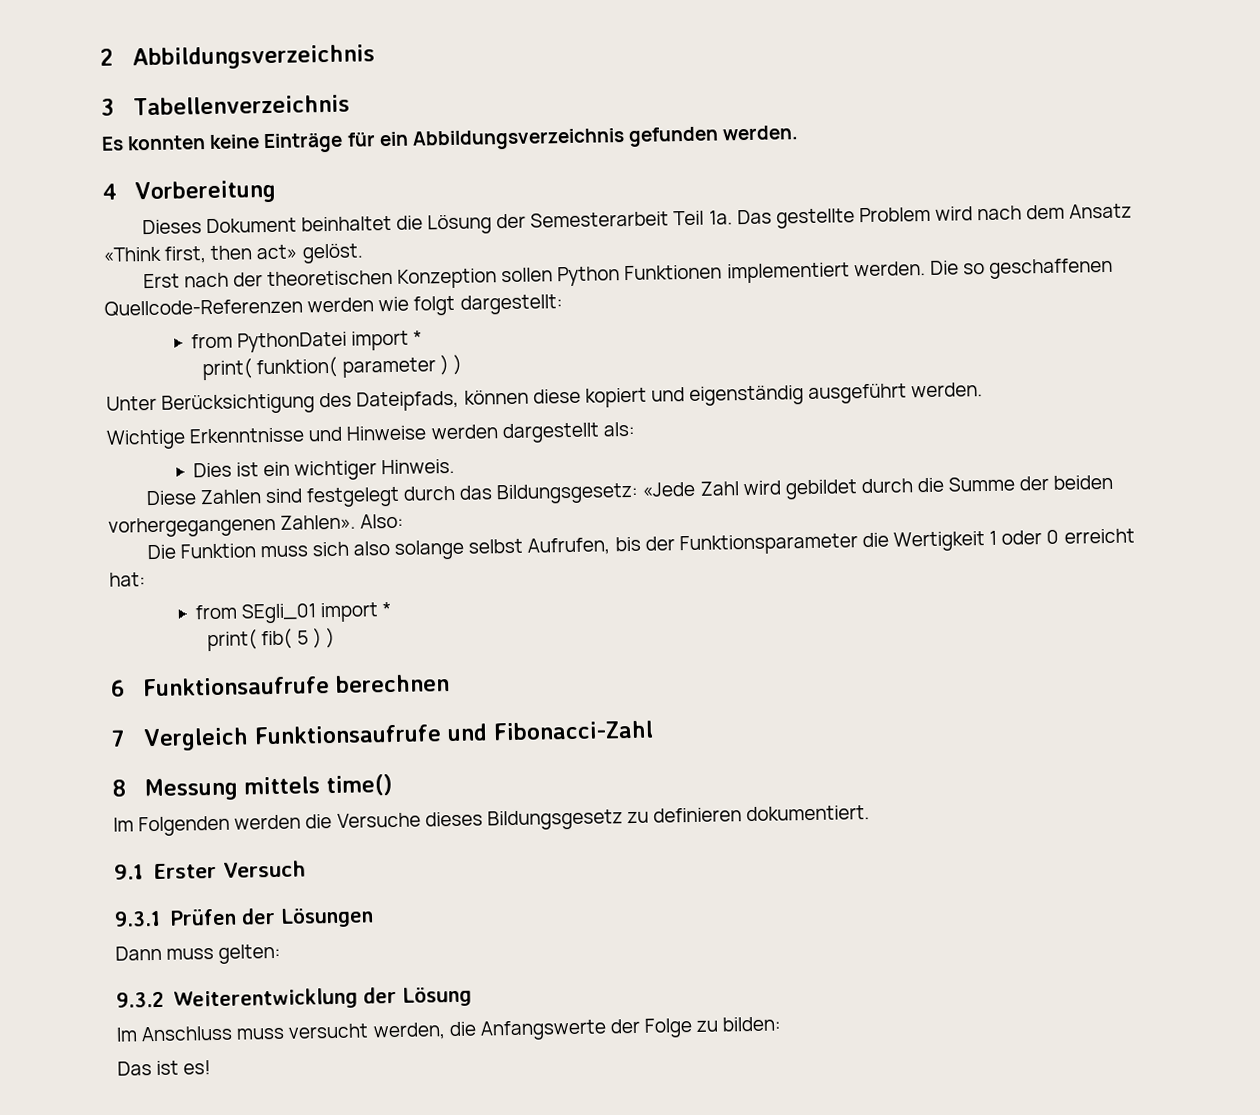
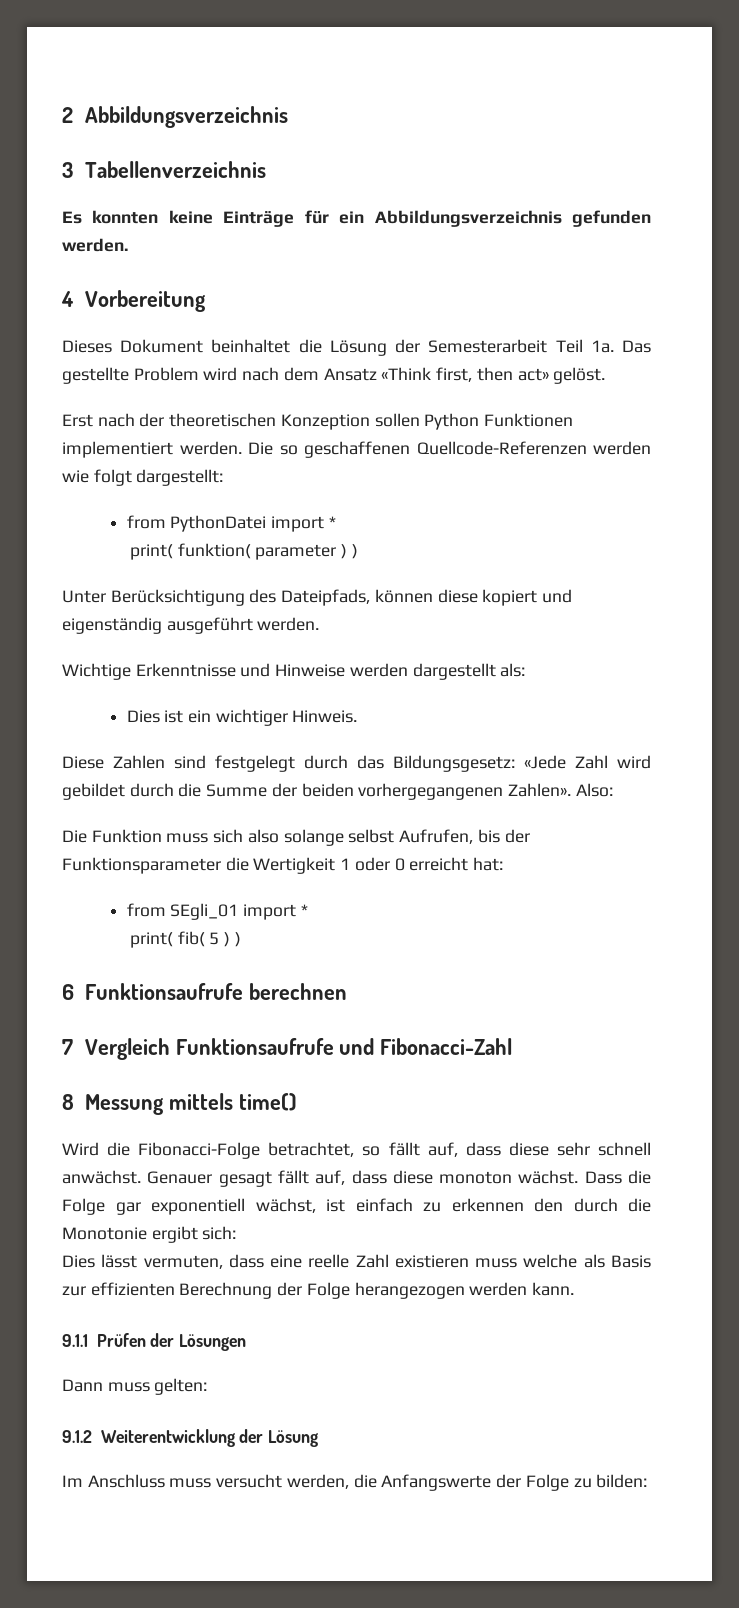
[113,805,871,837] [114,860,307,880] [114,910,161,927] Im Folgenden werden die Versuche dieses Bildungsgesetz zu definieren dokumentiert. // 9.1 Erster Versuch // 9.3.1 -> [62,1142,652,1159] [62,1170,651,1187] [62,1198,651,1215] [62,1226,237,1243] [62,1254,651,1269] [62,1282,575,1299] [62,1334,88,1347] Wird die Fibonacci-Folge betrachtet, so fällt auf, dass diese sehr schnell anwächst. Genauer gesagt fällt auf, dass diese monoton wächst. Dass die Folge gar exponentiell wächst, ist einfach zu erkennen den durch die Monotonie ergibt sich: // Dies lässt vermuten, dass eine reelle Zahl existieren muss welche als Basis zur effizienten Berechnung der Folge herangezogen werden kann. // 9.1.1
[116,991,164,1008] 9.3.2 -> [62,1430,92,1443] 9.1.2
[117,1060,212,1076] // Das ist es! -> (648, 1481) none

